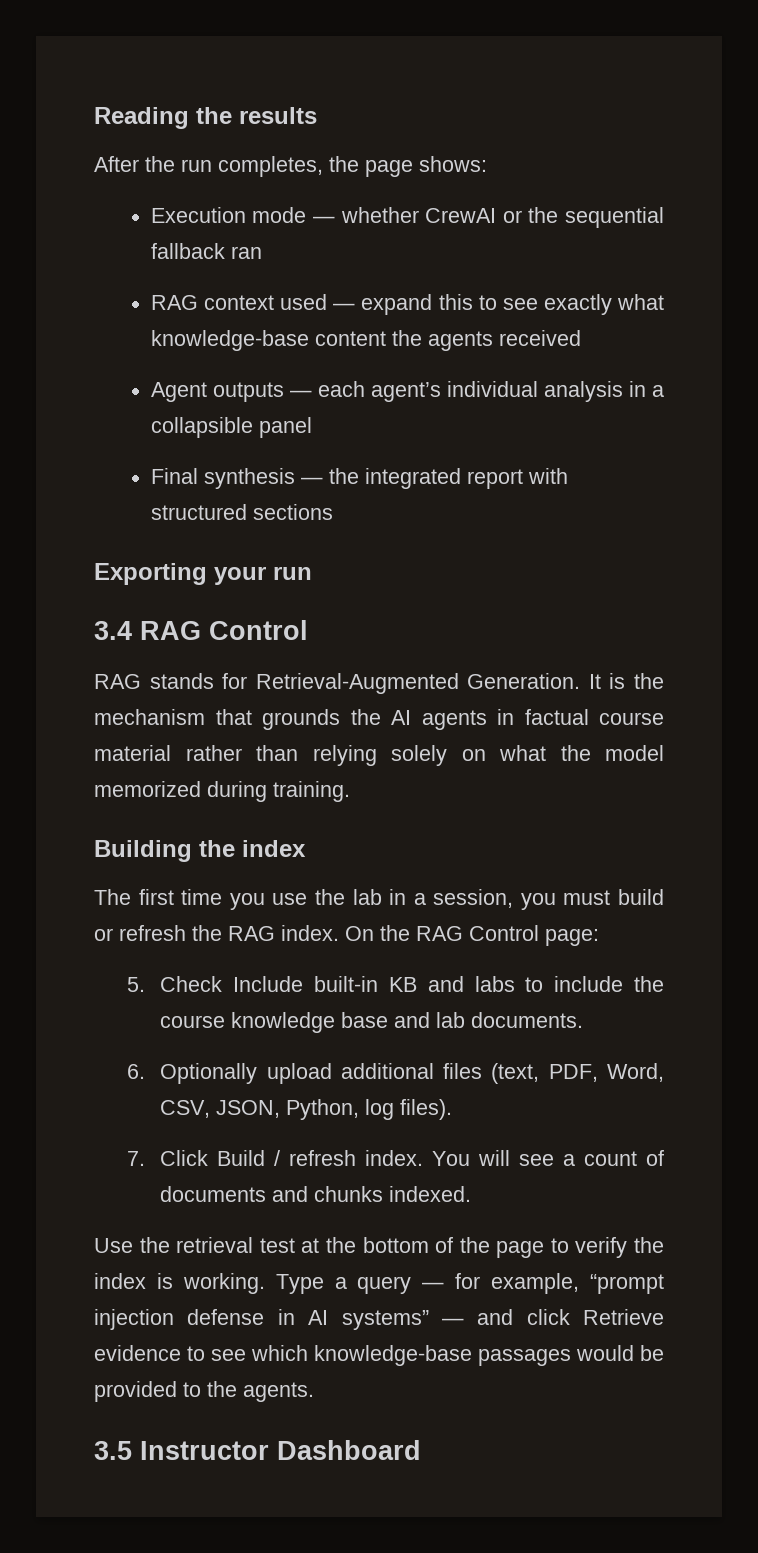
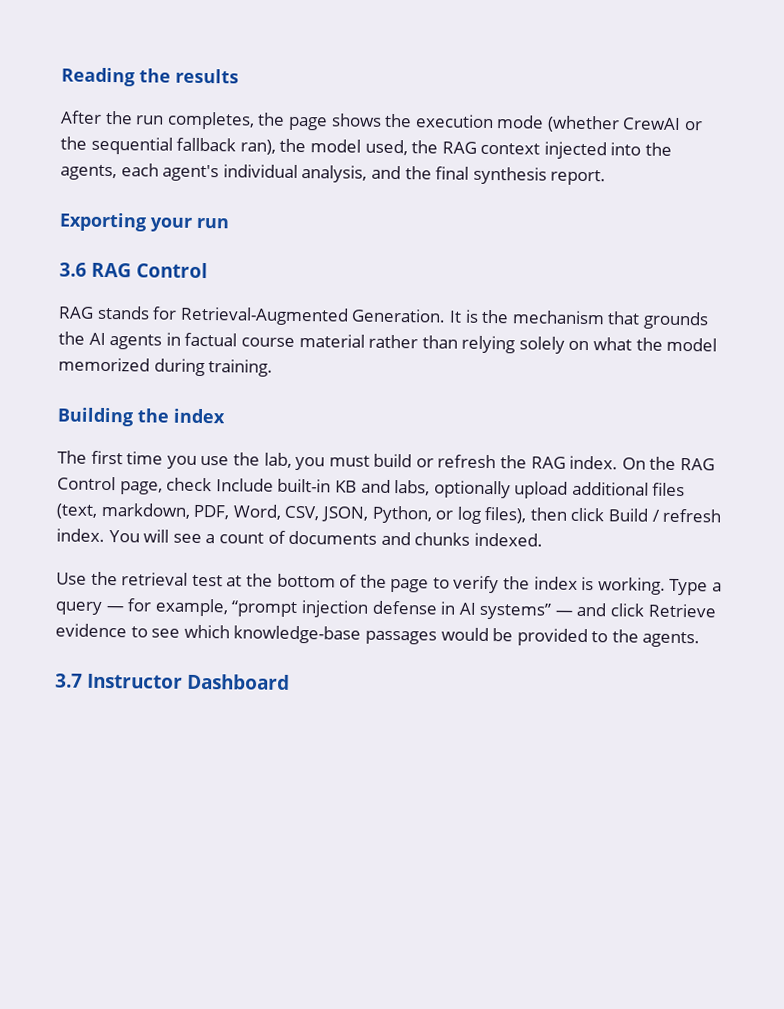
[419,156,487,172] [150,207,419,223] shows: // Execution mode — whether -> [330,113,620,133] shows the execution mode (whether
[230,246,262,259] [150,294,664,315] [150,330,581,351] [150,381,664,402] [150,417,312,438] [150,468,568,489] [150,504,333,520] ran // RAG context used — expand this to see exactly what knowledge-base content the agents received // Agent outputs — each agent’s individual analysis in a collapsible panel // Final synthesis — the integrated report with structured sections -> [239,138,673,160] [60,163,607,186] ran), the model used, the RAG context injected into the agents, each agent's individual analysis, and the final synthesis report.
[94,621,132,640] 3.4 -> [59,262,87,277] 3.6
[352,889,514,908] lab in a session, -> [263,452,292,468] lab,
[545,929,599,946] [127,976,223,992] page: // 5. Check -> [119,477,213,495] page, check
[474,976,664,992] [160,1012,584,1033] [127,1063,258,1084] labs to include the course knowledge base and lab documents. // 6. Optionally -> [394,480,511,499] labs, optionally
(540, 1073) none -> [100,502,190,519] markdown,
[365,1099,453,1120] [127,1150,209,1166] log files). // 7. Click -> [435,506,605,524] or log files), then click
[94,1441,132,1460] 3.5 -> [55,673,83,688] 3.7

